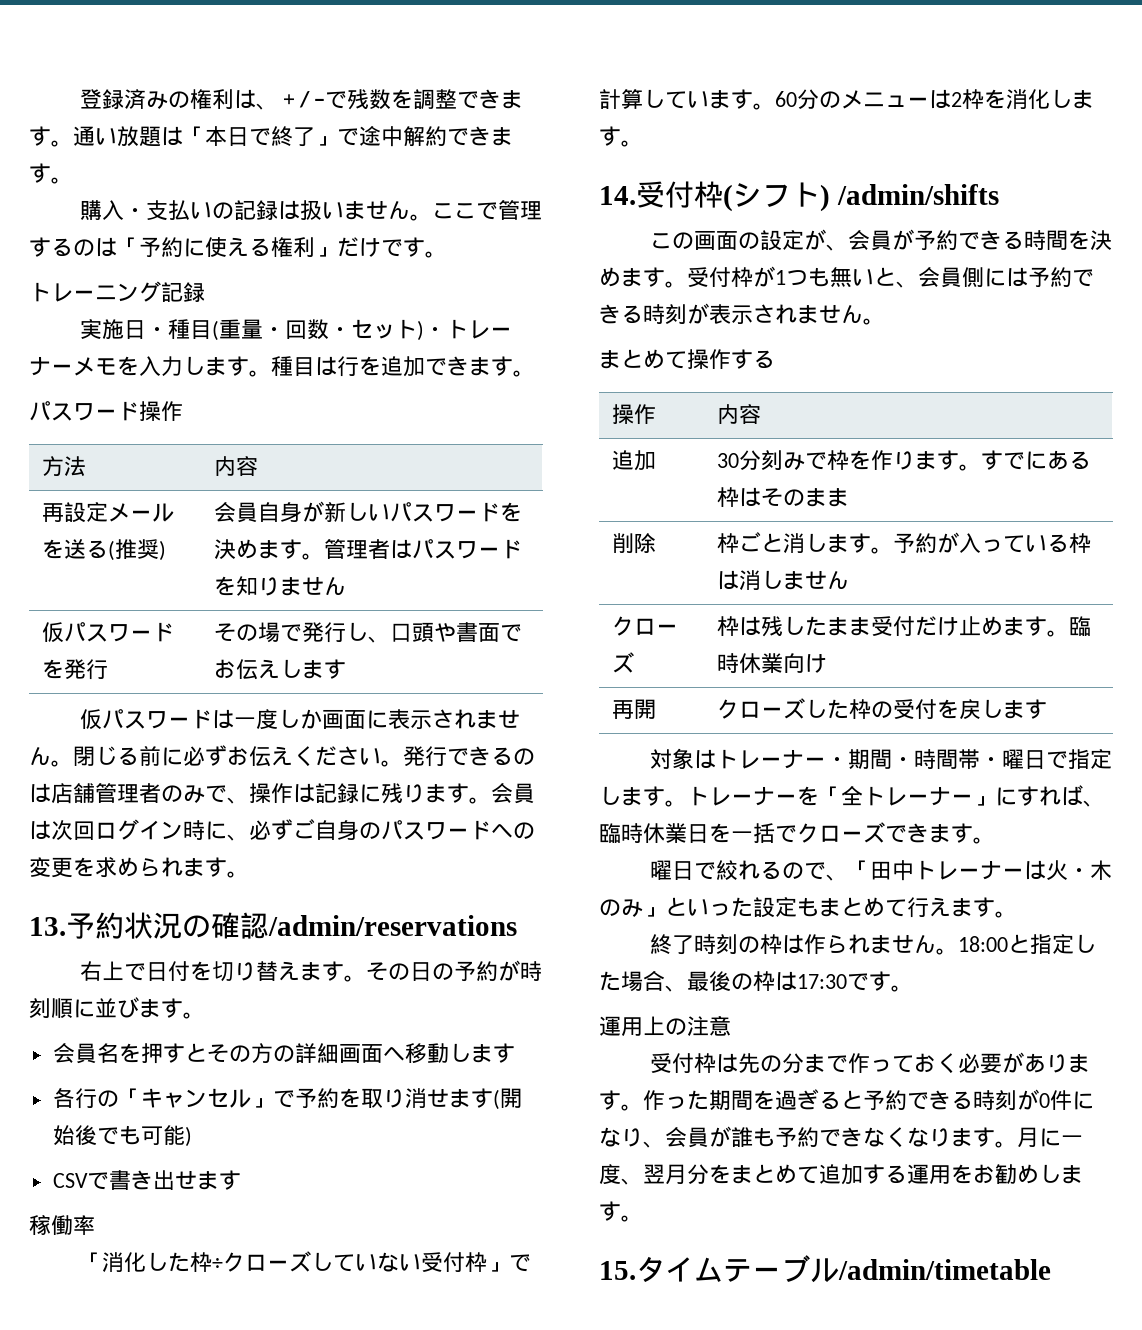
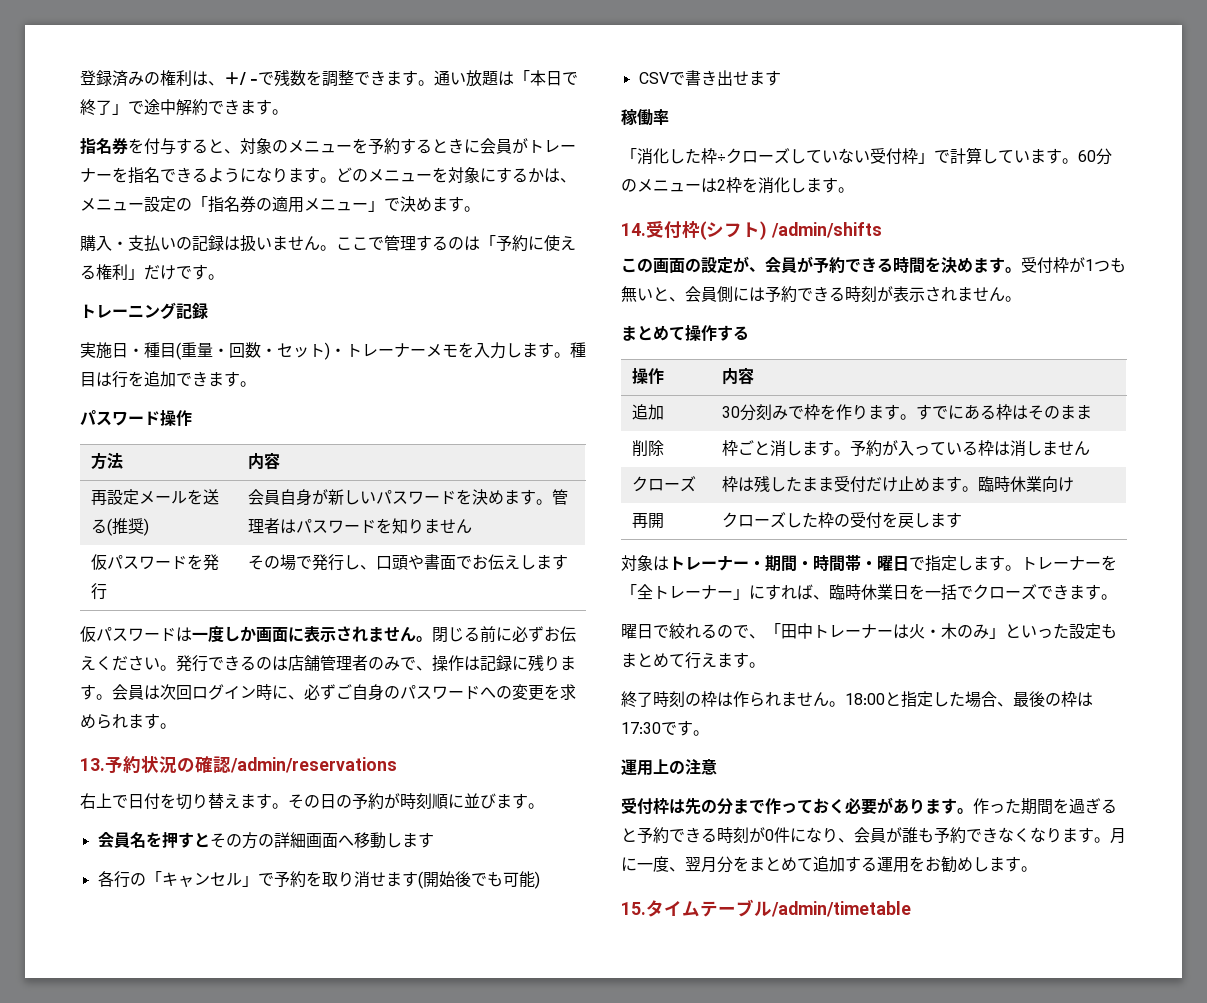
(73, 180) none -> [80,138,576,155] [80,167,576,184] [80,196,480,213] // 指名券を付与すると、対象のメニューを予約するときに会員がトレーナーを指名できるようになります。どのメニューを対象にするかは、メニュー設定の「指名券の適用メニュー」で決めます。

